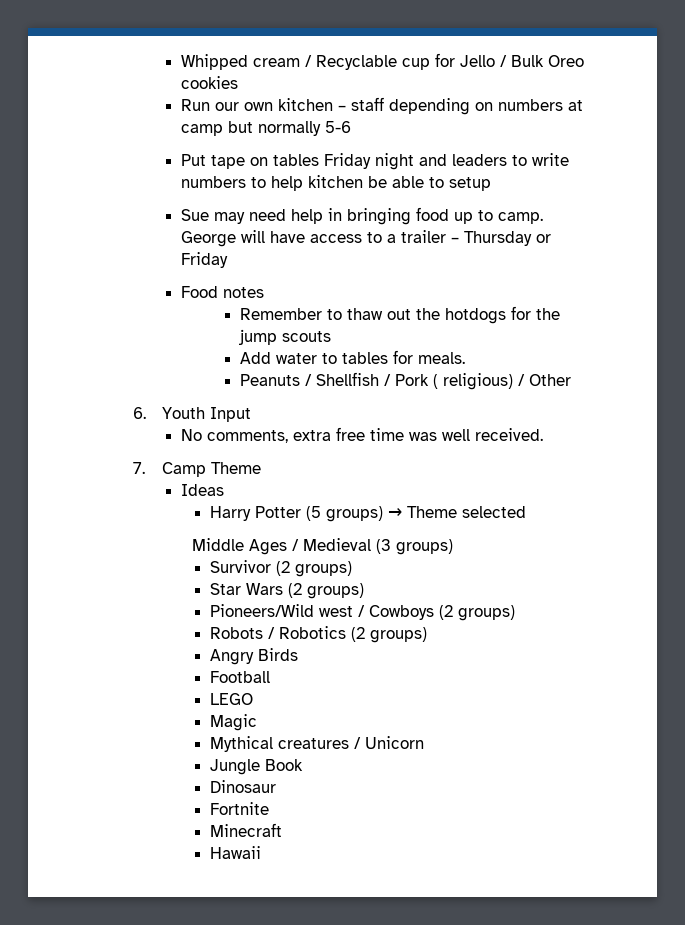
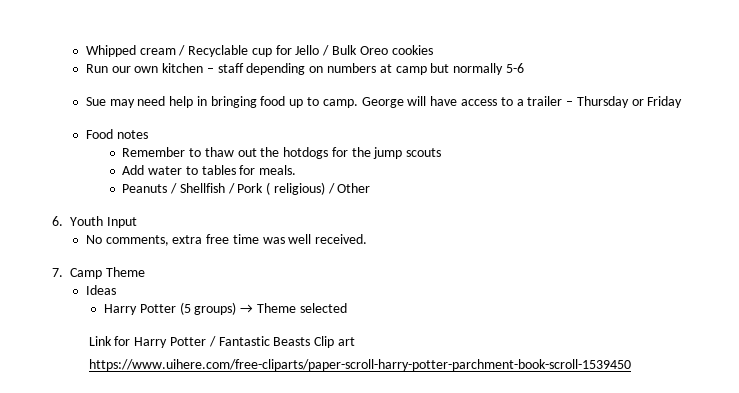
[180,153,569,170] [180,175,491,191] // Put tape on tables Friday night and leaders to write numbers to help kitchen be able to setup -> (524, 68) none
[191,538,453,555] [210,560,353,577] [210,583,365,599] [210,604,516,621] [210,626,428,643] [210,648,299,665] [210,671,271,683] [210,693,254,705] [210,714,258,731] [210,736,425,752] [210,759,304,775] [210,780,277,793] [210,802,270,815] [210,823,283,837] [210,846,262,859] Middle Ages / Medieval (3 groups) // Survivor (2 groups) // Star Wars (2 groups) // Pioneers/Wild west / Cowboys (2 groups) // Robots / Robotics (2 groups) // Angry Birds // Football // LEGO // Magic // Mythical creatures / Unicorn // Jungle Book // Dinosaur // Fortnite // Minecraft // Hawaii -> [88,336,355,348] [88,359,631,371] Link for Harry Potter / Fantastic Beasts Clip art // https://www.uihere.com/free-cliparts/paper-scroll-harry-potter-parchment-book-scroll-1539450

